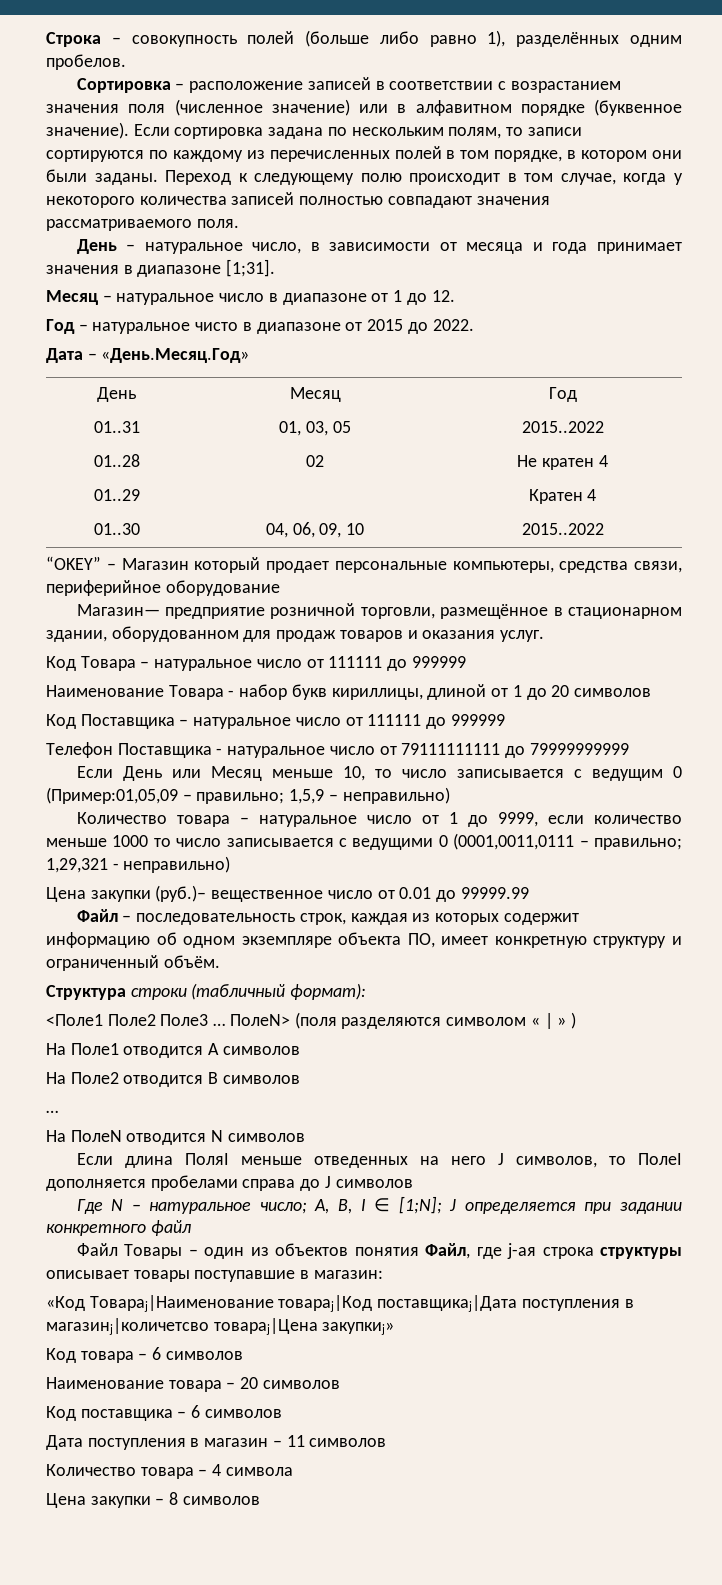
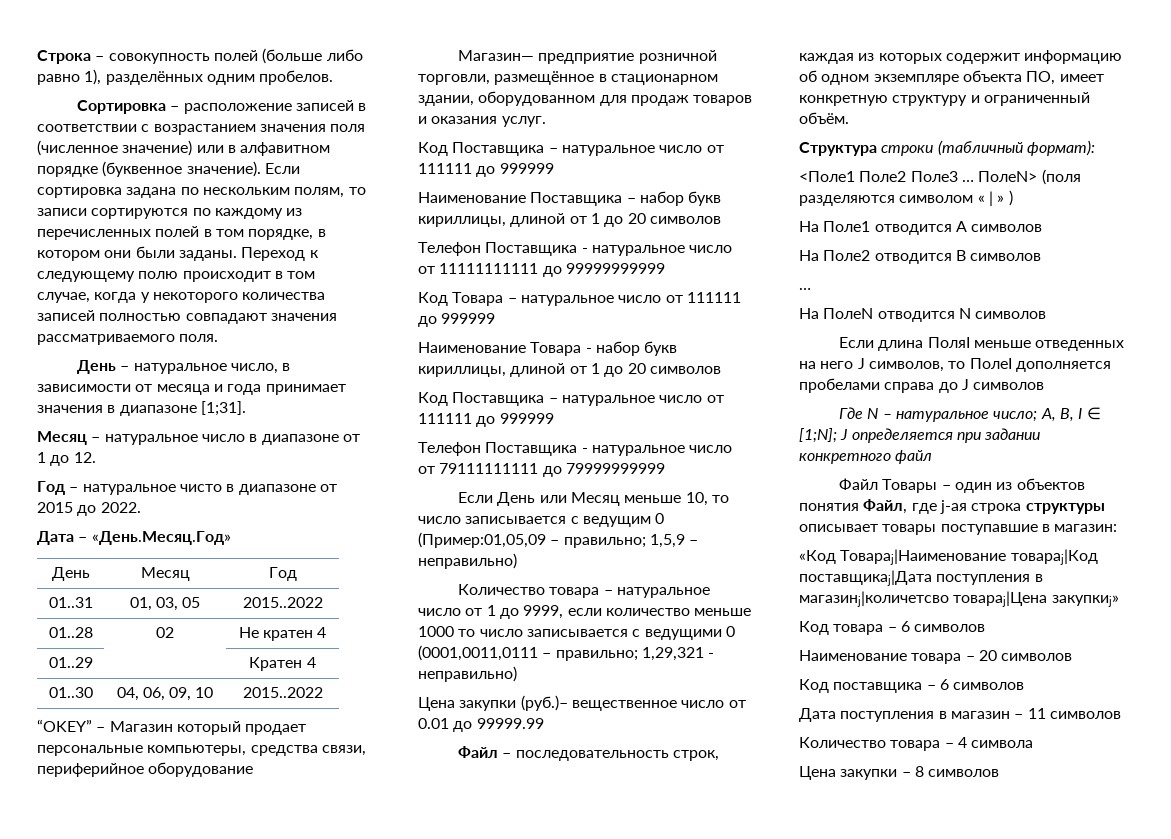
(545, 636) none -> [418,142,724,156] [418,163,554,177] [418,191,722,206] [418,213,721,227] [418,242,733,256] [418,263,665,277] // Код Поставщика – натуральное число от 111111 до 999999 // Наименование Поставщика – набор букв кириллицы, длиной от 1 до 20 символов // Телефон Поставщика - натуральное число от 11111111111 до 99999999999

